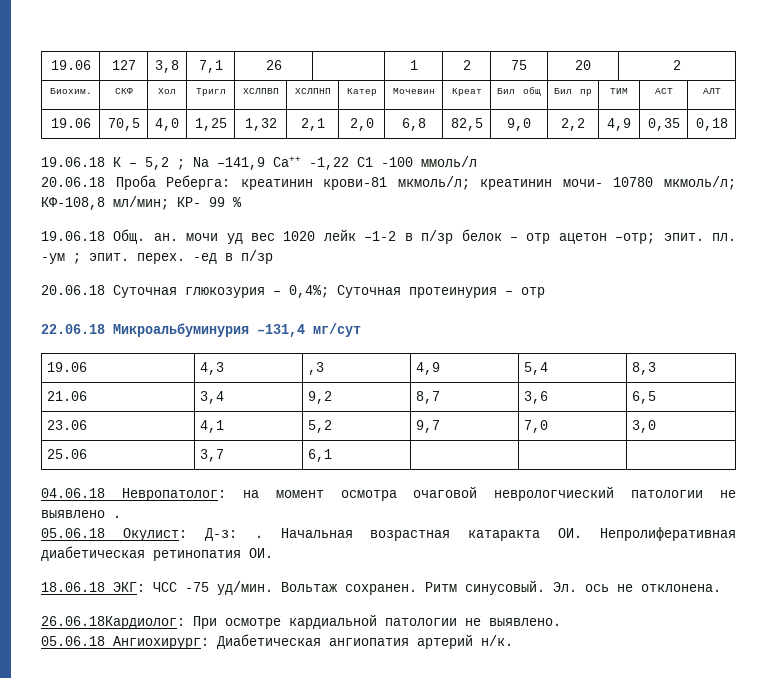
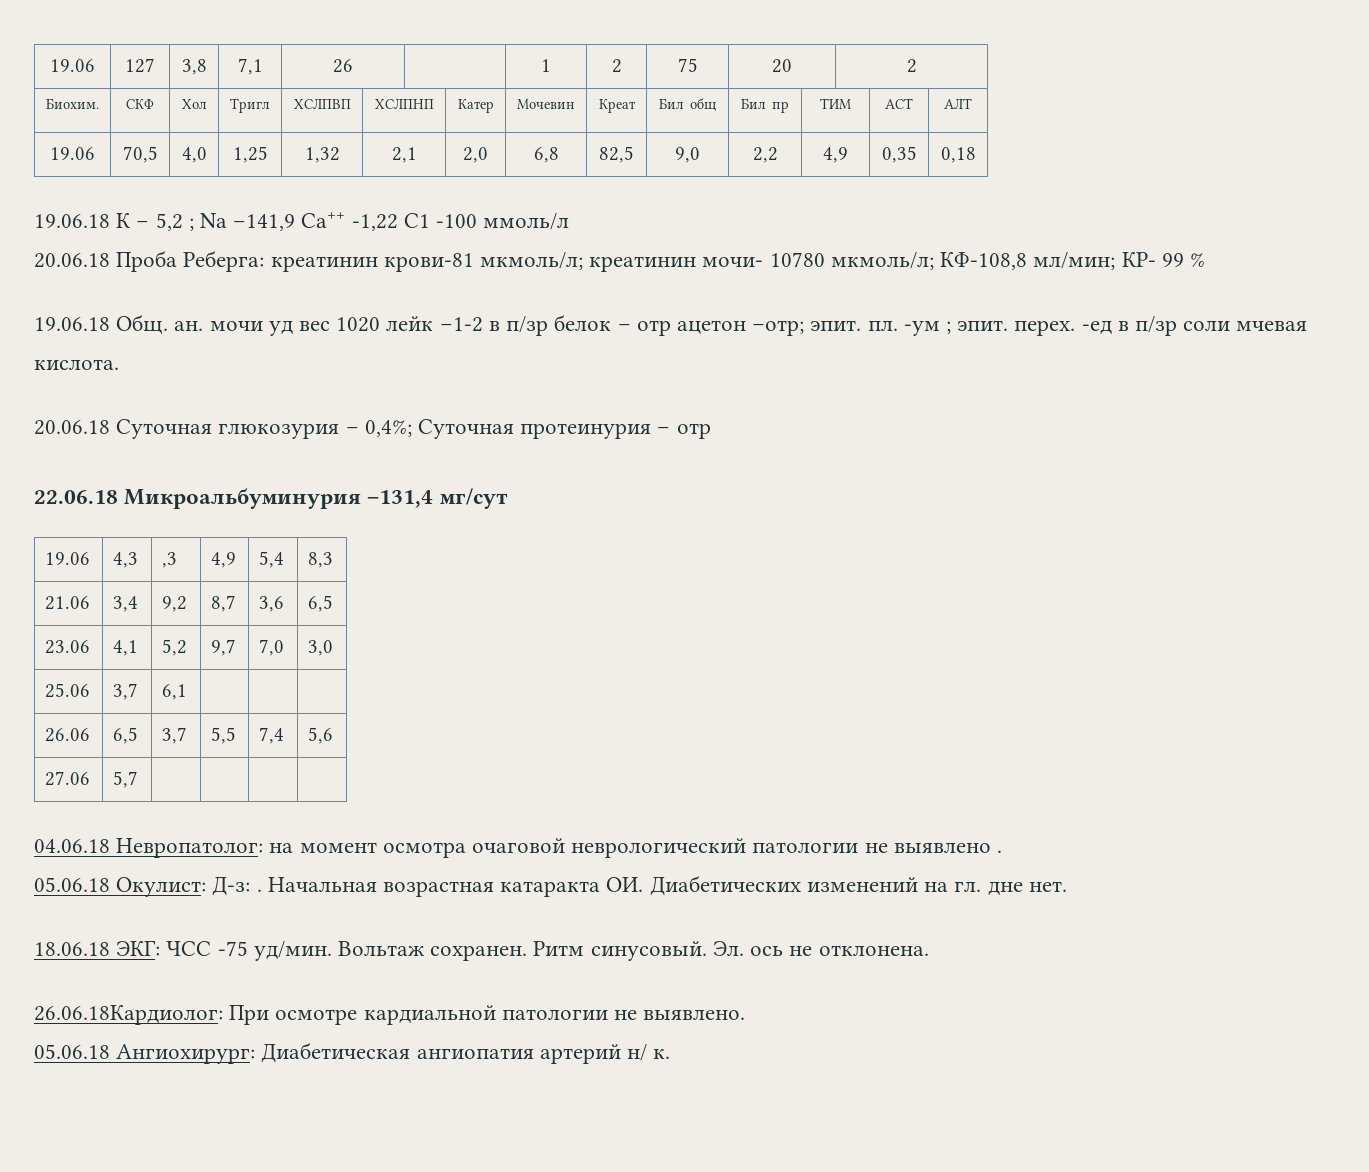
(273, 257) none -> [1183,320,1308,331] [34,359,119,370] соли мчевая кислота.
(333, 455) none -> [45,728,91,742] [113,727,139,744] [162,727,188,744] [211,727,237,744] [259,727,285,744] [308,727,334,744] [45,771,91,786] [113,771,139,788] // 26.06 | 6,5 | 3,7 | 5,5 | 7,4 | 5,6 // 27.06 | 5,7 | | | |
[494,486,615,501] неврологчиеский -> [571,838,747,858] неврологический
[600,527,736,541] [41,546,273,561] Непролиферативная диабетическая ретинопатия ОИ. -> [649,875,1067,896] Диабетических изменений на гл. дне нет.
[481,635,513,646] н/к. -> [627,1044,671,1061] н/ к.

